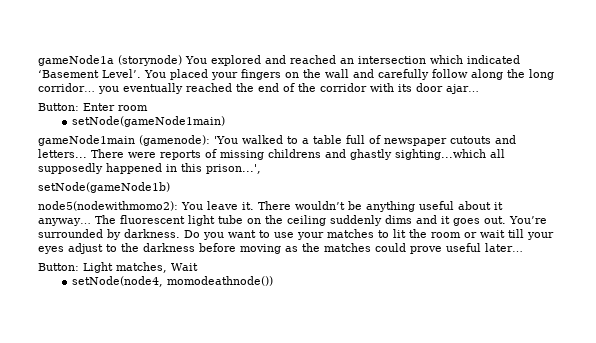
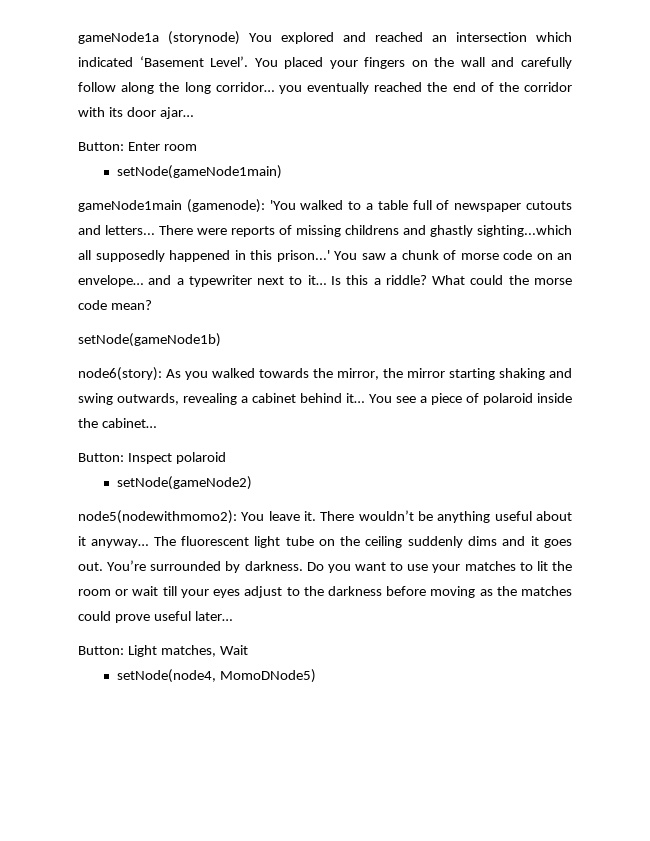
[206,164,261,174] [38,182,170,193] prison...', // setNode(gameNode1b) -> [276,250,572,262] [78,275,572,287] [78,300,152,310] [78,333,221,347] [78,367,572,381] [78,393,573,405] [78,418,156,428] [78,452,226,464] [116,476,252,490] prison...' You saw a chunk of morse code on an envelope… and a typewriter next to it… Is this a riddle? What could the morse code mean? // setNode(gameNode1b) // node6(story): As you walked towards the mirror, the mirror starting shaking and swing outwards, revealing a cabinet behind it… You see a piece of polaroid inside the cabinet… // Button: Inspect polaroid // setNode(gameNode2)
[166,276,273,286] momodeathnode()) -> [219,669,316,683] MomoDNode5)

